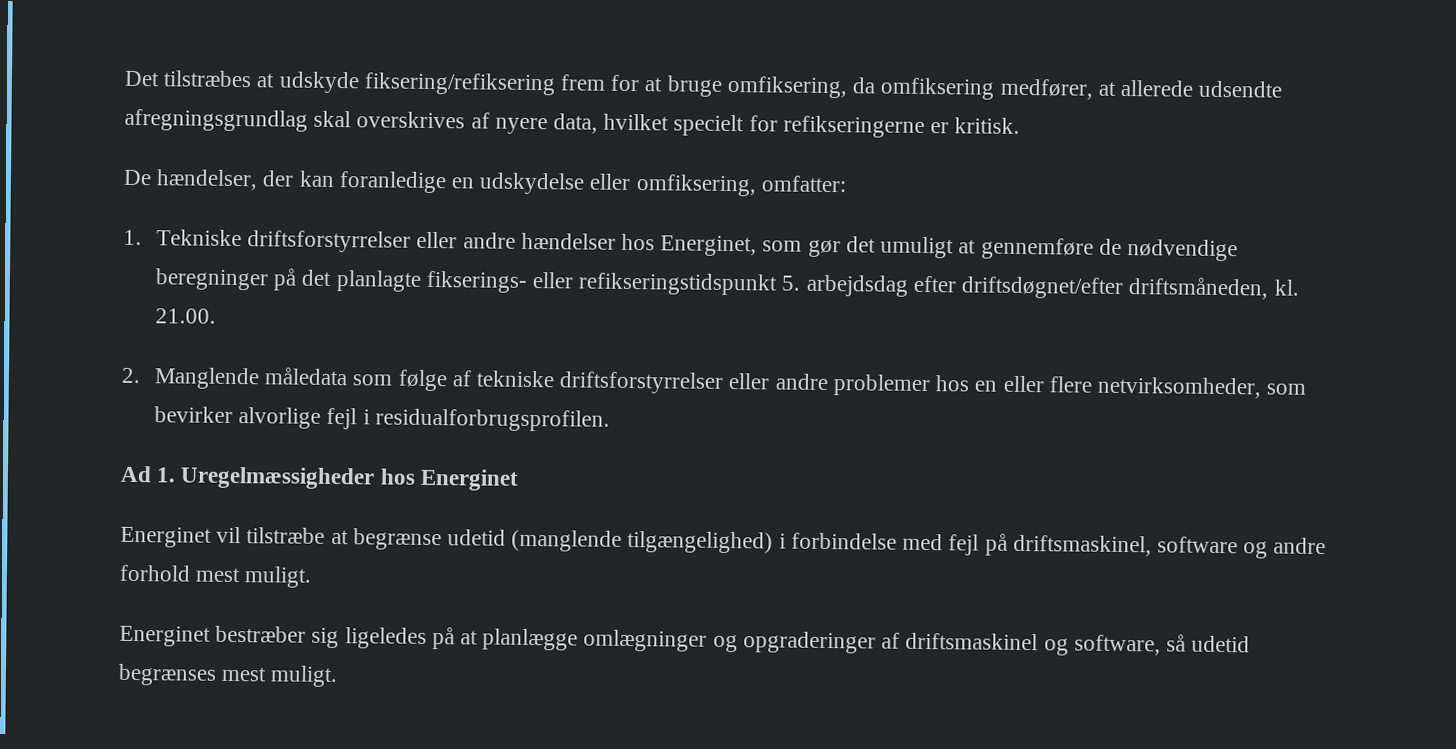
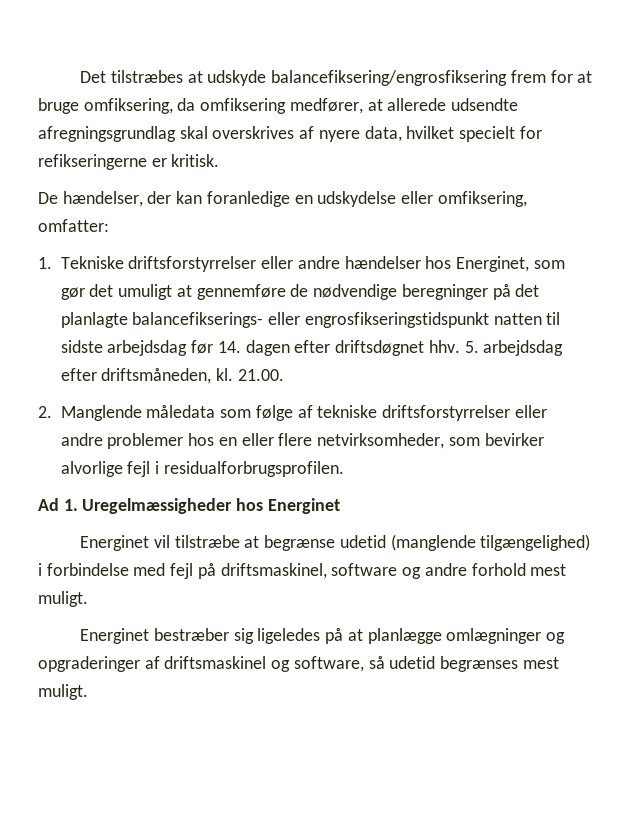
[363,72,556,96] fiksering/refiksering -> [271,70,508,86] balancefiksering/engrosfiksering
[425,270,779,296] fikserings- eller refikseringstidspunkt -> [132,312,561,328] [60,340,460,356] balancefikserings- eller engrosfikseringstidspunkt natten til sidste arbejdsdag før 14. dagen efter driftsdøgnet hhv.
[961,276,1124,300] driftsdøgnet/efter -> (97, 374) none

